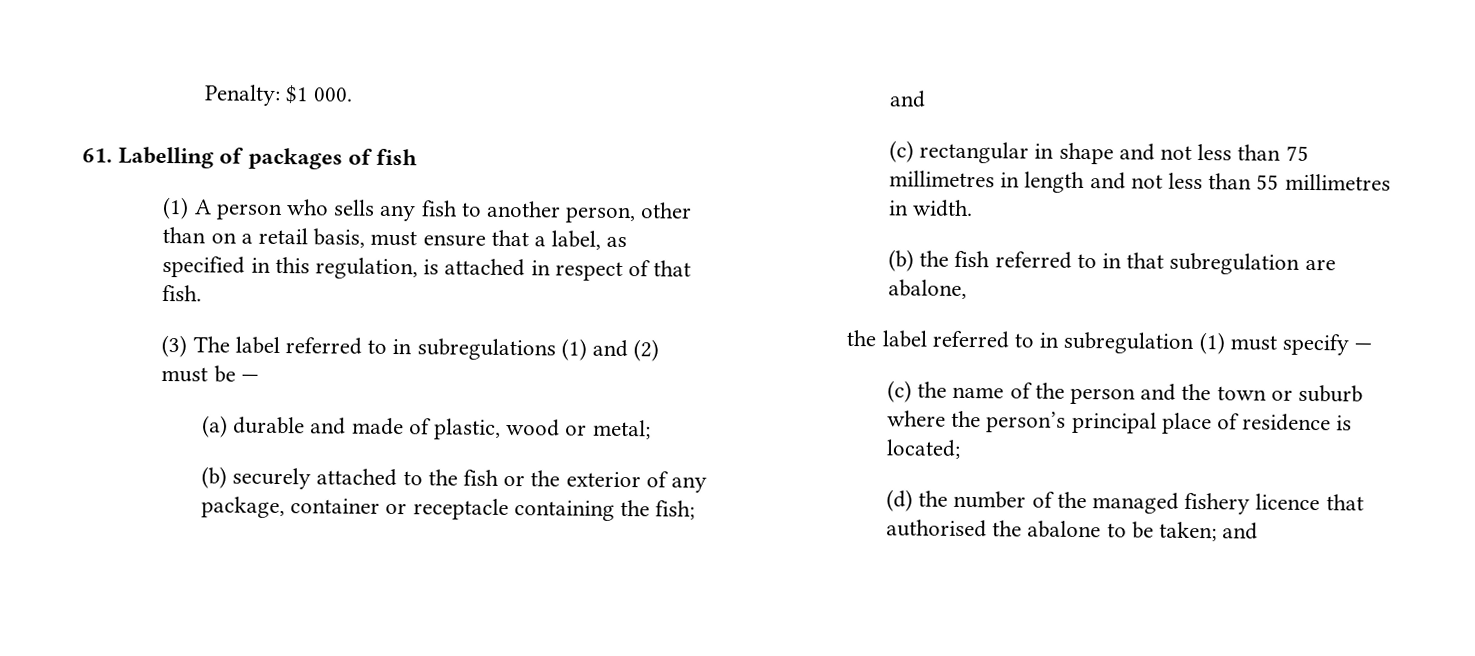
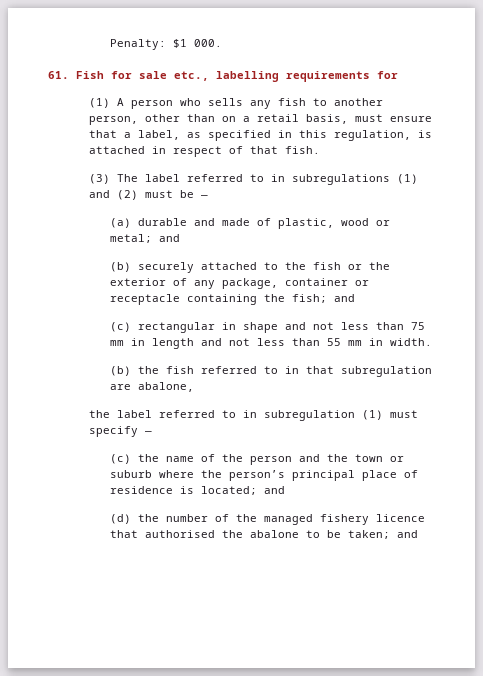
[118,146,419,170] Labelling of packages of fish -> [76,71,398,82] Fish for sale etc., labelling requirements for
(651, 429) none -> [158,234,180,242] and
[889,170,996,188] millimetres -> [109,340,124,346] mm
[1284,173,1391,191] millimetres -> [347,340,362,346] mm
(962, 449) none -> [263,486,285,494] and

